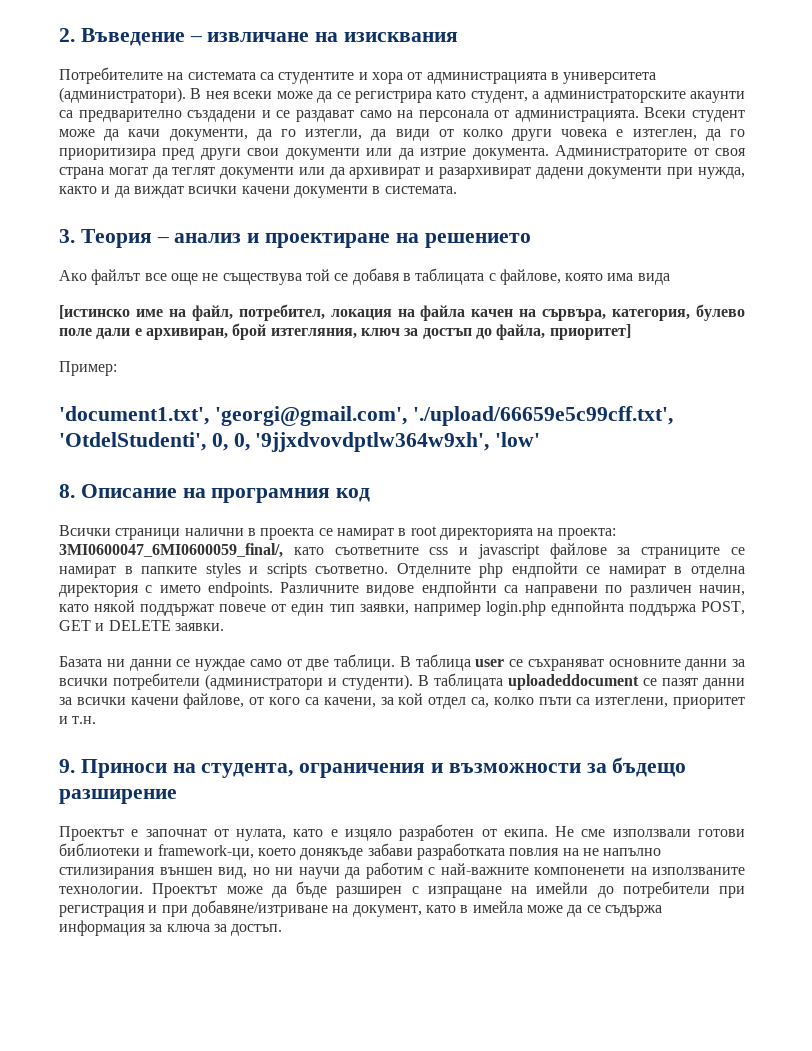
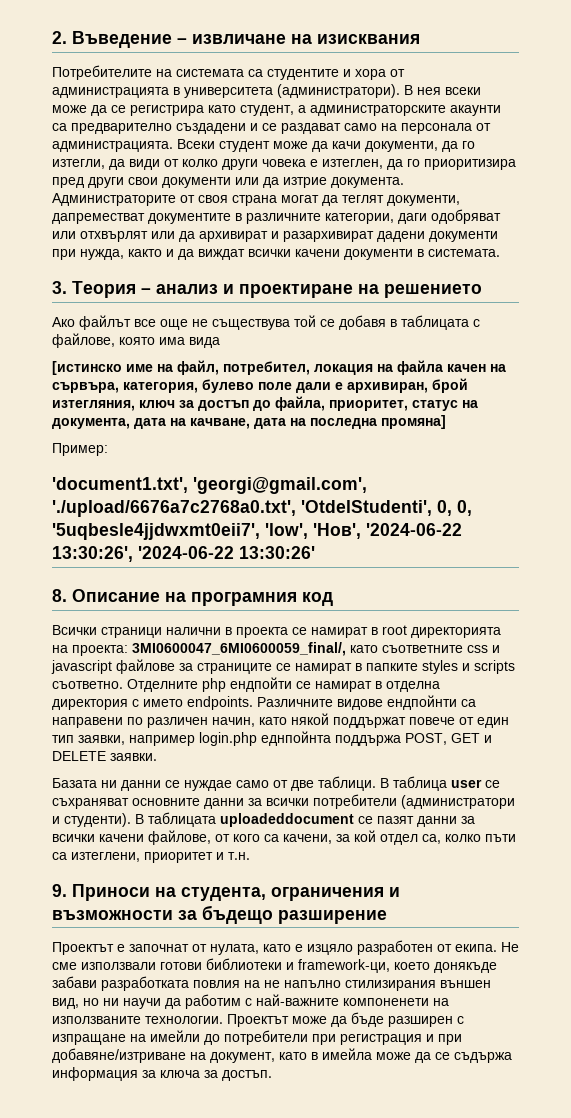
[220,167,295,179] документи -> [387,195,460,206] [52,209,501,224] [52,231,148,242] документи, дапреместват документите в различните категории, даги одобряват или отхвърлят
[549,324,631,340] приоритет] -> [329,400,478,411] [52,415,446,429] приоритет, статус на документа, дата на качване, дата на последна промяна]
[412,406,673,426] './upload/66659e5c99cff.txt', -> [52,500,296,517] './upload/6676a7c2768a0.txt',
[255,432,541,452] '9jjxdvovdptlw364w9xh', 'low' -> [52,523,462,540] [52,546,315,562] '5uqbesle4jjdwxmt0eii7', 'low', 'Нов', '2024-06-22 13:30:26', '2024-06-22 13:30:26'

